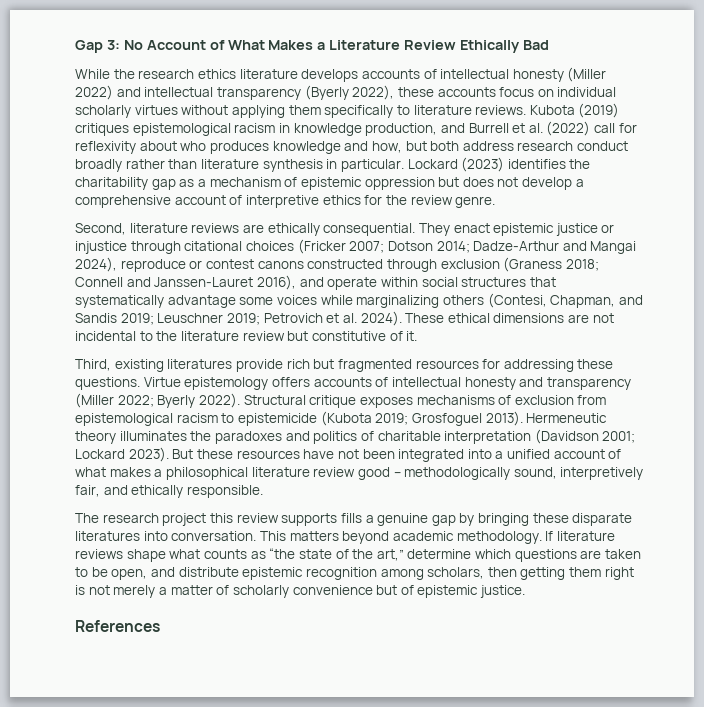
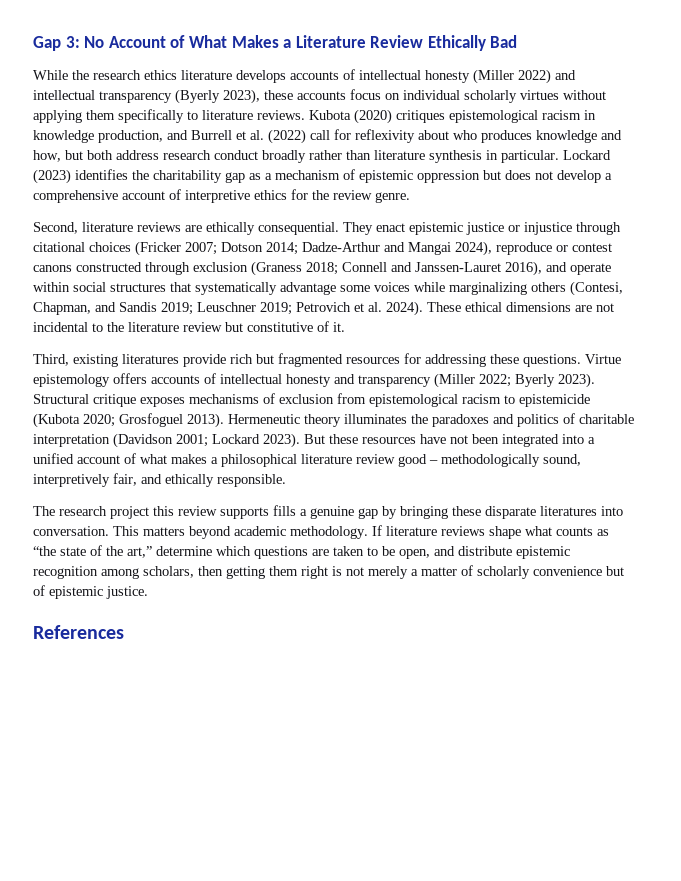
[352,85,395,100] 2022), -> [223,89,260,104] 2023),
[578,103,620,118] (2019) -> [354,109,392,124] (2020)
[198,393,240,408] 2022). -> [558,373,595,388] 2023).
[375,413,409,425] 2019; -> [83,414,115,427] 2020;

